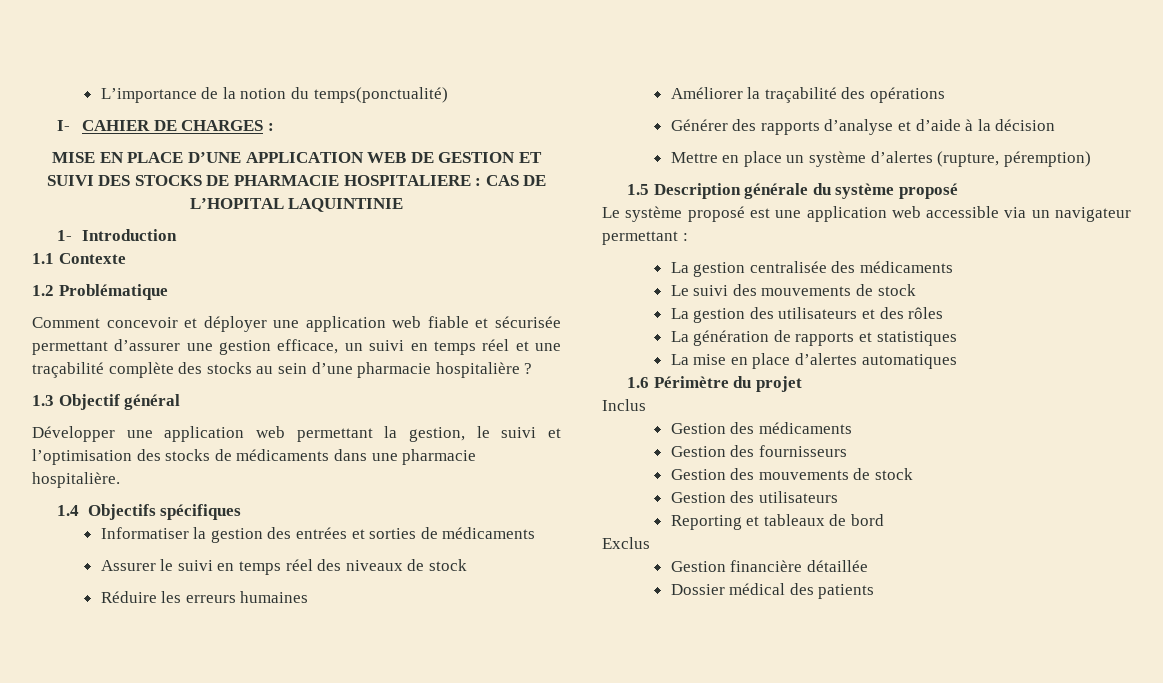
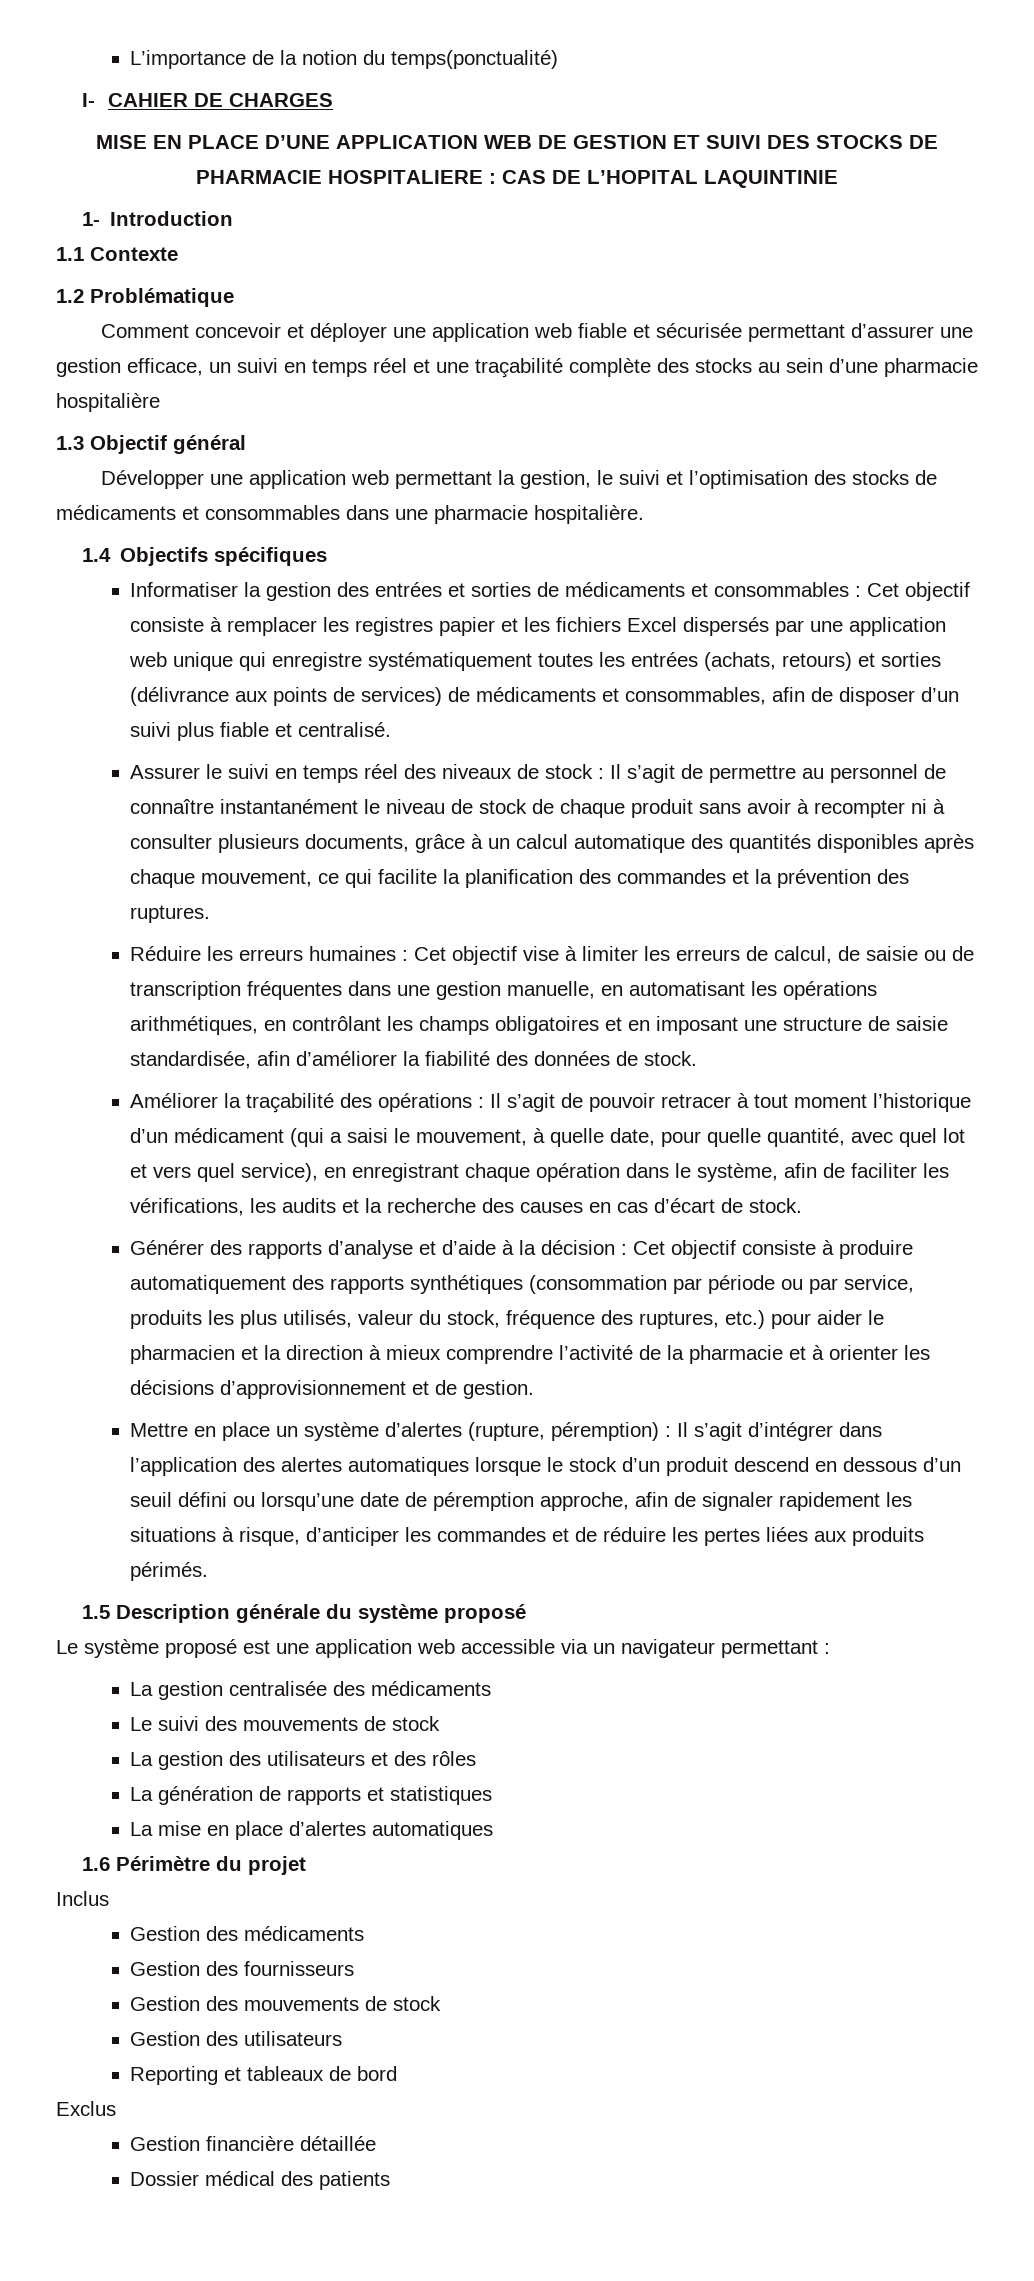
[267,123,274,131] : -> (333, 100) none
[524,363,533,374] ? -> (160, 402) none
(330, 455) none -> [182,505,340,520] et consommables
(536, 533) none -> [691,582,971,601] [130,617,947,636] [129,652,942,671] [130,687,960,706] [130,722,392,741] et consommables : Cet objectif consiste à remplacer les registres papier et les fichiers Excel dispersés par une application web unique qui enregistre systématiquement toutes les entrées (achats, retours) et sorties (délivrance aux points de services) de médicaments et consommables, afin de disposer d’un suivi plus fiable et centralisé.
[100,591,309,603] // Réduire les erreurs humaines -> [598,764,947,783] [130,799,946,818] [130,834,975,853] [130,869,910,888] [130,905,211,923] [130,946,975,965] [130,981,878,1000] [130,1016,949,1035] [130,1051,698,1069] : Il s’agit de permettre au personnel de connaître instantanément le niveau de stock de chaque produit sans avoir à recompter ni à consulter plusieurs documents, grâce à un calcul automatique des quantités disponibles après chaque mouvement, ce qui facilite la planification des commandes et la prévention des ruptures. // Réduire les erreurs humaines : Cet objectif vise à limiter les erreurs de calcul, de saisie ou de transcription fréquentes dans une gestion manuelle, en automatisant les opérations arithmétiques, en contrôlant les champs obligatoires et en imposant une structure de saisie standardisée, afin d’améliorer la fiabilité des données de stock.
(946, 95) none -> [478,1093,972,1112] [130,1128,966,1147] [130,1163,950,1182] [130,1198,803,1216] : Il s’agit de pouvoir retracer à tout moment l’historique d’un médicament (qui a saisi le mouvement, à quelle date, pour quelle quantité, avec quel lot et vers quel service), en enregistrant chaque opération dans le système, afin de faciliter les vérifications, les audits et la recherche des causes en cas d’écart de stock.
(1056, 125) none -> [621,1240,914,1259] [130,1275,915,1294] [130,1310,885,1329] [130,1345,931,1364] [130,1380,535,1399] : Cet objectif consiste à produire automatiquement des rapports synthétiques (consommation par période ou par service, produits les plus utilisés, valeur du stock, fréquence des ruptures, etc.) pour aider le pharmacien et la direction à mieux comprendre l’activité de la pharmacie et à orienter les décisions d’approvisionnement et de gestion.
(1091, 159) none -> [665,1422,883,1441] [130,1457,962,1476] [130,1492,913,1511] [130,1527,925,1546] [130,1562,209,1581] : Il s’agit d’intégrer dans l’application des alertes automatiques lorsque le stock d’un produit descend en dessous d’un seuil défini ou lorsqu’une date de péremption approche, afin de signaler rapidement les situations à risque, d’anticiper les commandes et de réduire les pertes liées aux produits périmés.

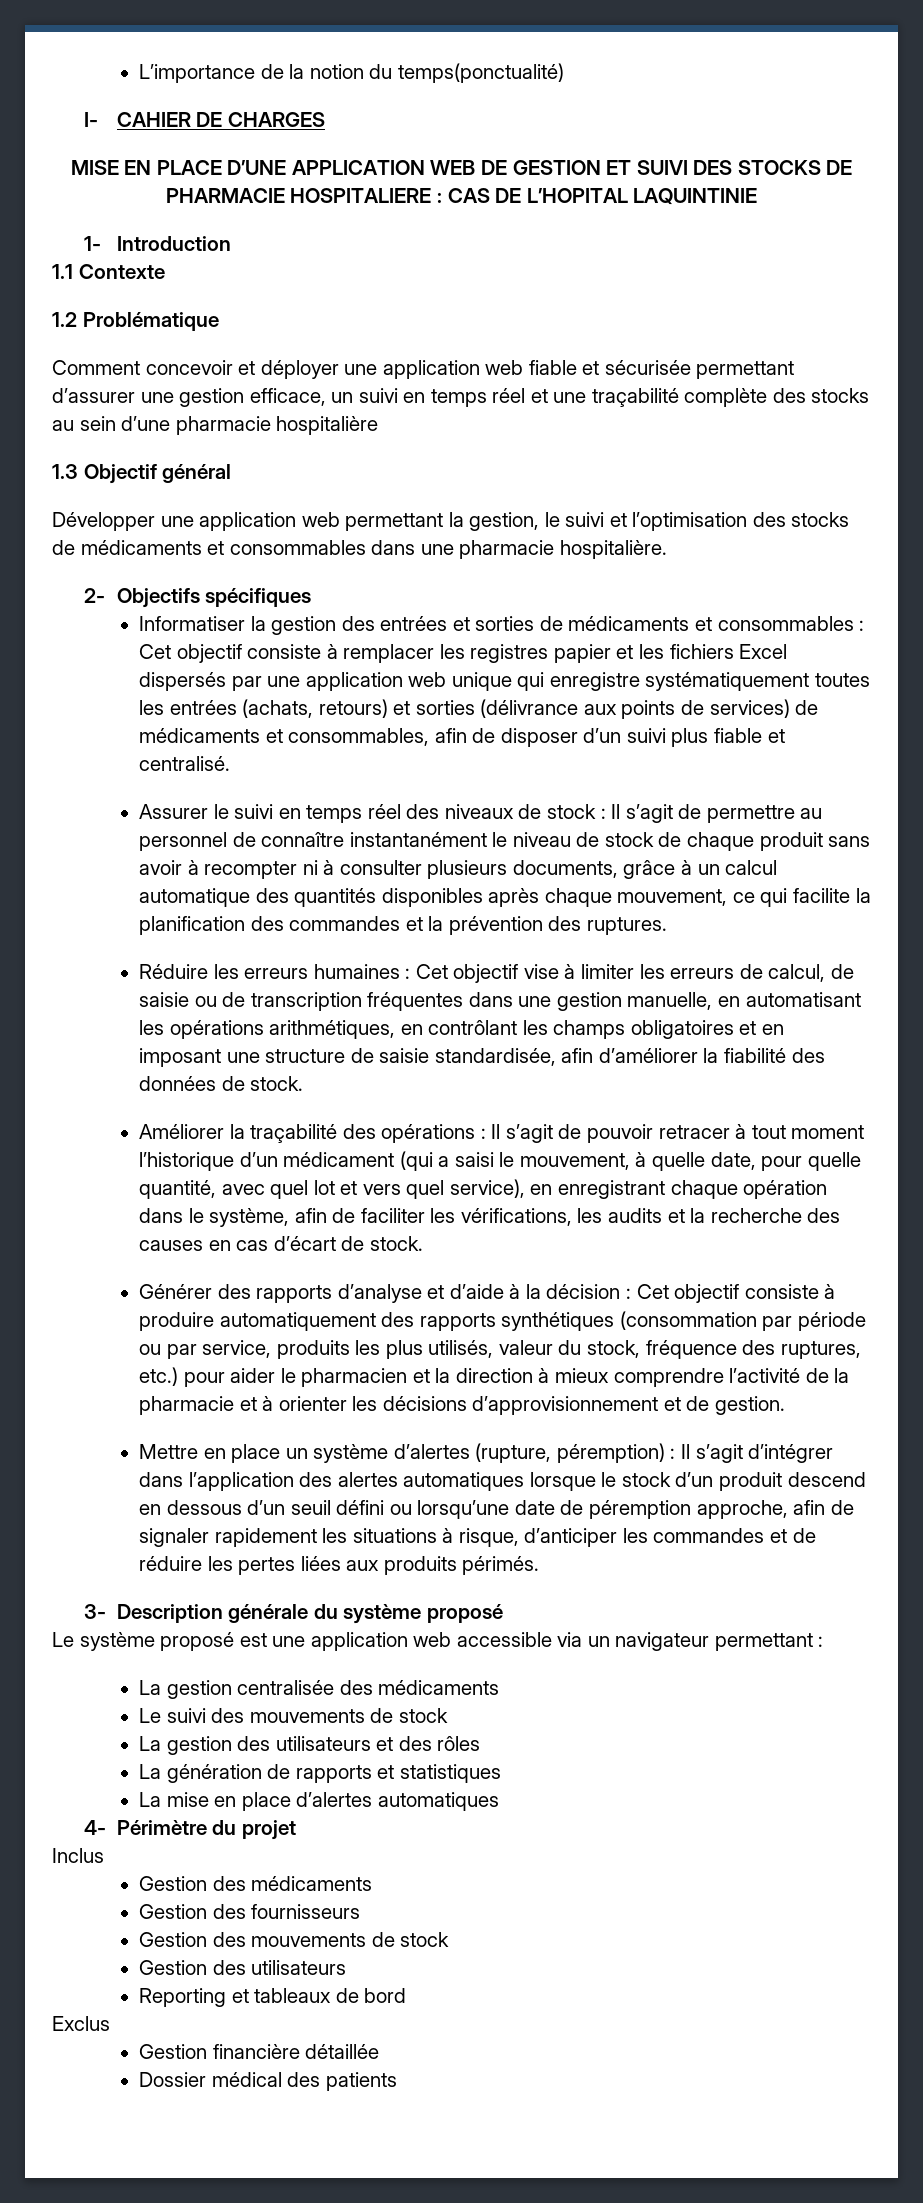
[81,548,111,562] 1.4 -> [84,588,106,603] 2-
[81,1605,110,1619] 1.5 -> [84,1604,107,1619] 3-
[81,1857,110,1871] 1.6 -> [84,1820,107,1835] 4-

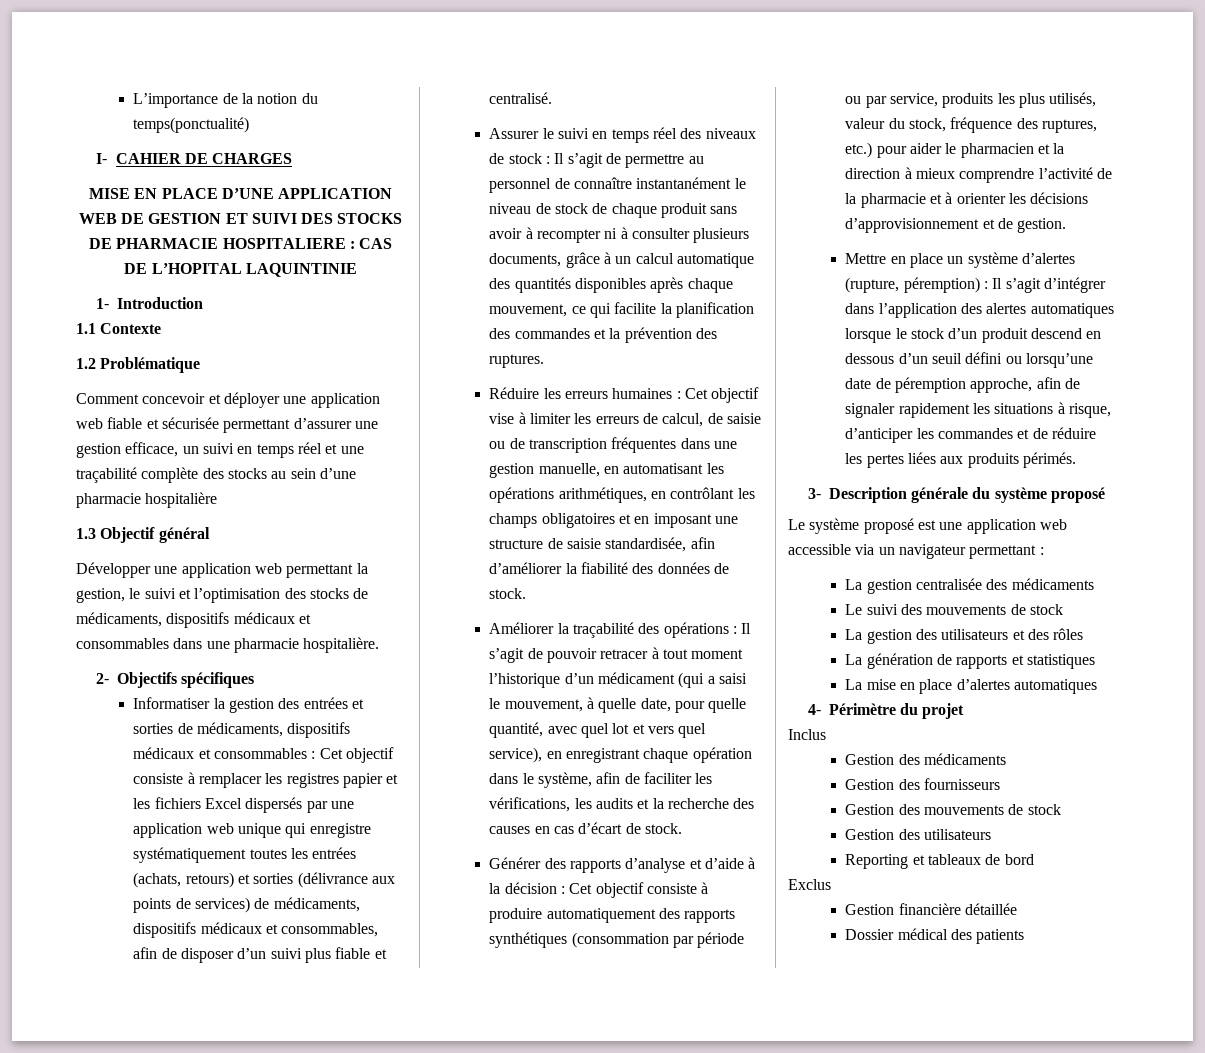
[80,540,202,555] médicaments -> [76,612,295,628] médicaments, dispositifs médicaux
[568,616,690,631] médicaments -> [196,722,351,738] [133,747,195,759] médicaments, dispositifs médicaux
[139,728,261,743] médicaments -> [273,897,360,912] [133,922,262,938] médicaments, dispositifs médicaux

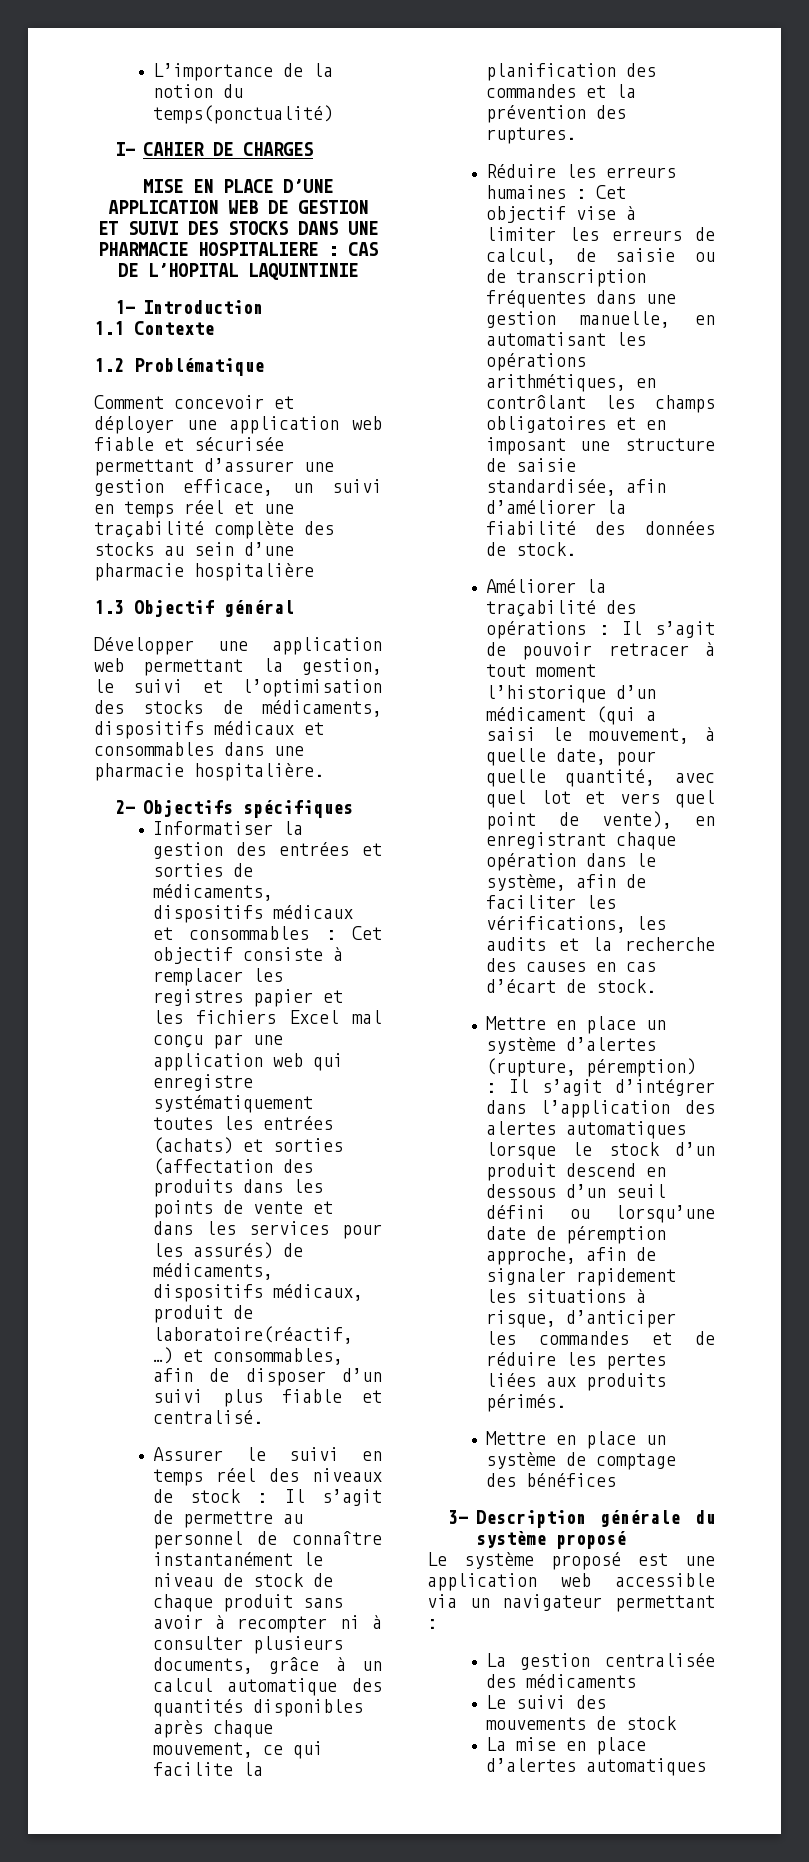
[88,238,112,249] DE -> [298,221,378,235] DANS UNE
[245,797,303,813] dispersés -> [352,1010,382,1024] [152,1035,203,1048] mal conçu
[237,823,281,838] unique -> (303, 1060) none
[133,872,395,888] [133,897,360,913] [133,922,262,938] (achats, retours) et sorties (délivrance aux points de services) de médicaments, dispositifs médicaux -> [152,1137,343,1154] [152,1158,313,1175] [152,1179,323,1197] [152,1200,333,1218] [152,1221,382,1239] [152,1242,303,1259] [152,1263,273,1280] [152,1284,363,1302] [152,1305,253,1323] [152,1326,353,1344] [152,1347,173,1364] (achats) et sorties (affectation des produits dans les points de vente et dans les services pour les assurés) de médicaments, dispositifs médicaux, produit de laboratoire(réactif, …)
[489,747,543,763] service), -> [485,811,672,830] point de vente),
[489,857,756,873] [489,882,709,898] [489,908,736,923] [489,932,745,948] [845,92,1097,108] [845,117,1097,133] [845,142,1065,158] [845,167,1112,183] [845,192,1089,208] [845,218,1067,233] // Générer des rapports d’analyse et d’aide à la décision : Cet objectif consiste à produire automatiquement des rapports synthétiques (consommation par période ou par service, produits les plus utilisés, valeur du stock, fréquence des ruptures, etc.) pour aider le pharmacien et la direction à mieux comprendre l’activité de la pharmacie et à orienter les décisions d’approvisionnement et de gestion. -> (656, 986) none
(1076, 460) none -> [485,1431,666,1449] [485,1452,676,1470] [485,1473,616,1487] // Mettre en place un système de comptage des bénéfices
[845,628,1084,644] [845,653,1095,669] // La gestion des utilisateurs et des rôles // La génération de rapports et statistiques -> (677, 1723) none
[807,703,965,719] [788,729,826,740] [845,753,1006,765] [845,778,1000,790] [845,804,1061,815] [845,829,991,840] [845,854,1034,869] [788,879,831,890] [845,903,1017,915] [845,928,1025,944] // 4- Périmètre du projet // Inclus // Gestion des médicaments // Gestion des fournisseurs // Gestion des mouvements de stock // Gestion des utilisateurs // Reporting et tableaux de bord // Exclus // Gestion financière détaillée // Dossier médical des patients -> (706, 1767) none

